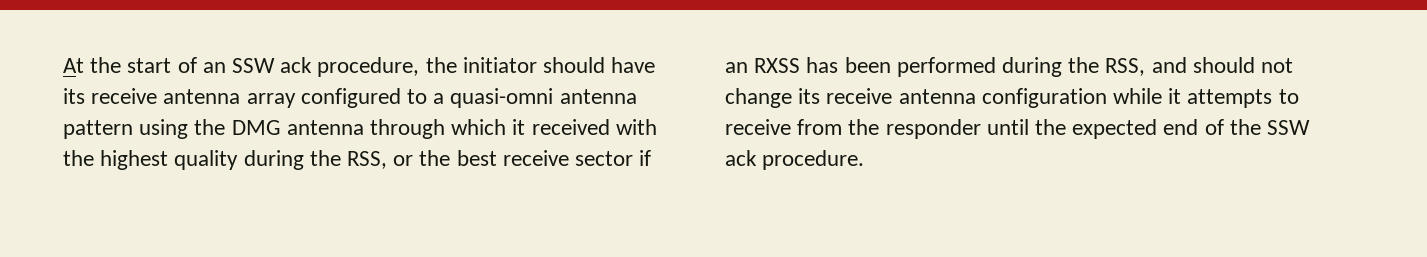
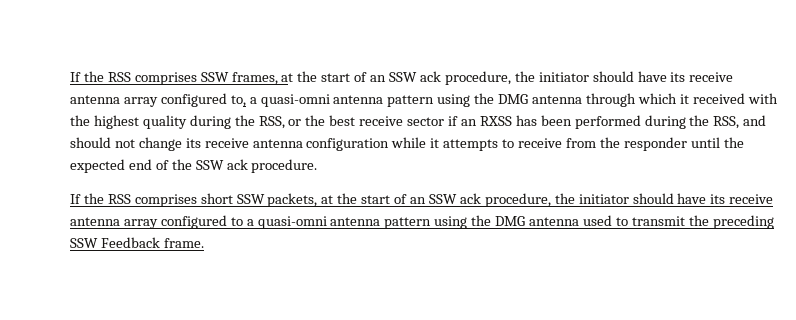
[63,58,84,73] At -> [70,71,294,85] If the RSS comprises SSW frames, at
[407,89,428,104] to -> [230,95,246,107] to,
(865, 160) none -> [70,193,774,207] [70,215,774,229] [70,237,204,248] // If the RSS comprises short SSW packets, at the start of an SSW ack procedure, the initiator should have its receive antenna array configured to a quasi-omni antenna pattern using the DMG antenna used to transmit the preceding SSW Feedback frame.

